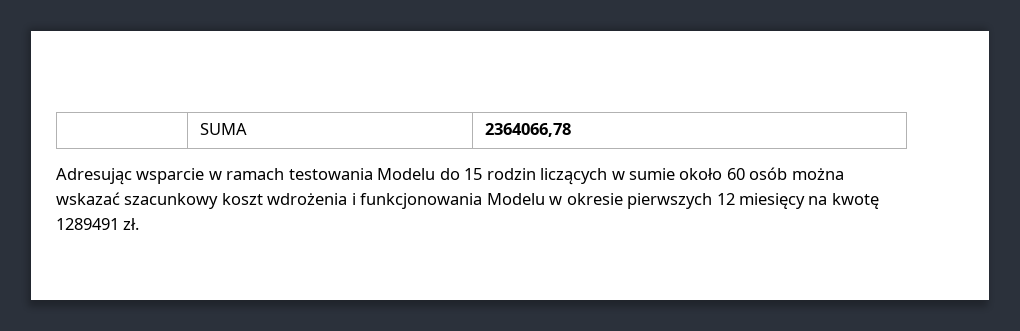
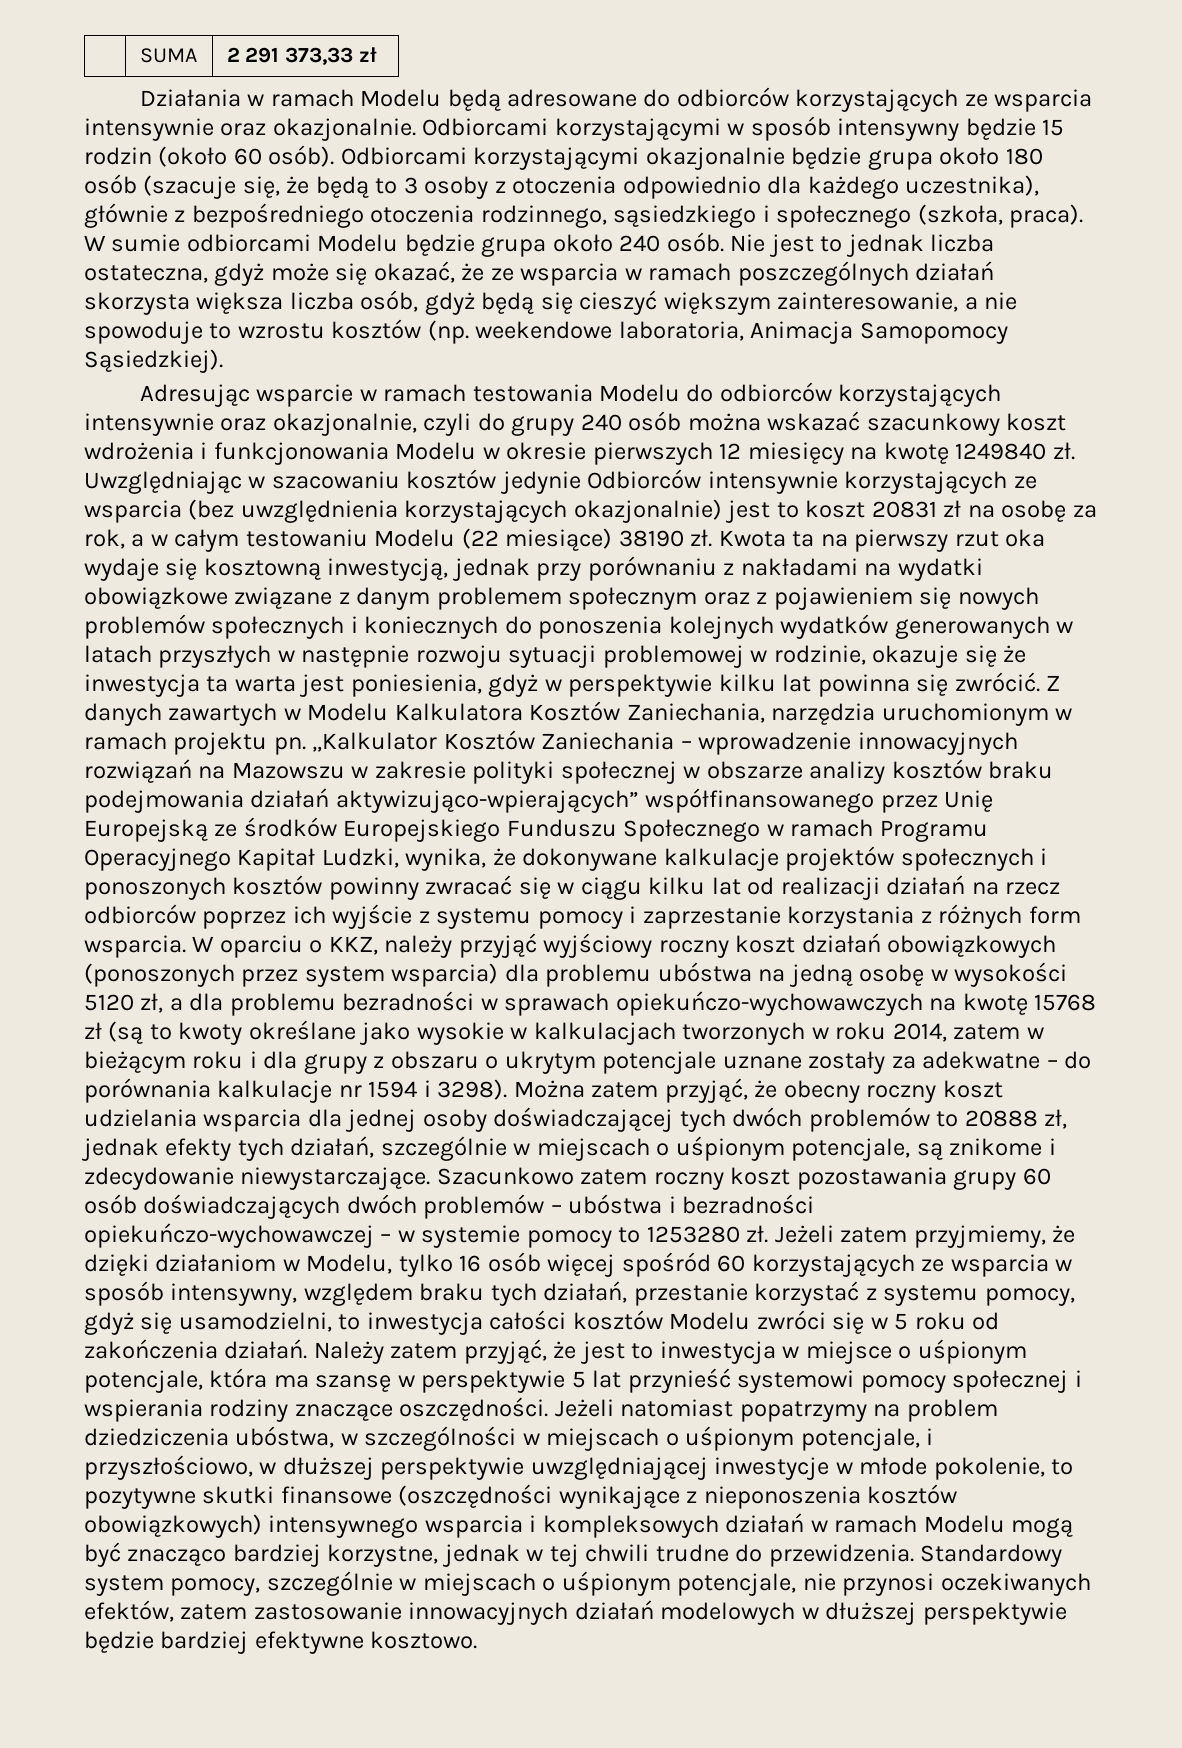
[485,123,572,137] 2364066,78 -> [226,47,378,65] [139,87,1093,112] [84,116,1065,141] [84,145,1043,170] [84,174,1040,199] [84,203,1084,228] [84,232,995,257] [84,261,995,286] [84,290,1018,315] [84,319,1008,344] [84,349,223,373] 2 291 373,33 zł // Działania w ramach Modelu będą adresowane do odbiorców korzystających ze wsparcia intensywnie oraz okazjonalnie. Odbiorcami korzystającymi w sposób intensywny będzie 15 rodzin (około 60 osób). Odbiorcami korzystającymi okazjonalnie będzie grupa około 180 osób (szacuje się, że będą to 3 osoby z otoczenia odpowiednio dla każdego uczestnika), głównie z bezpośredniego otoczenia rodzinnego, sąsiedzkiego i społecznego (szkoła, praca). W sumie odbiorcami Modelu będzie grupa około 240 osób. Nie jest to jednak liczba ostateczna, gdyż może się okazać, że ze wsparcia w ramach poszczególnych działań skorzysta większa liczba osób, gdyż będą się cieszyć większym zainteresowanie, a nie spowoduje to wzrostu kosztów (np. weekendowe laboratoria, Animacja Samopomocy Sąsiedzkiej).
[464,168,745,185] 15 rodzin liczących w sumie około 60 -> [719,382,1002,407] [84,413,622,436] odbiorców korzystających intensywnie oraz okazjonalnie, czyli do grupy 240
[56,218,140,230] 1289491 zł. -> [955,442,1075,460] [84,469,1037,494] [84,499,1097,523] [84,528,1046,552] [84,556,983,581] [84,587,1039,610] [84,614,1074,639] [84,645,1027,668] [84,672,1061,697] [84,701,1073,726] [84,730,1018,755] [84,759,1054,784] [84,788,994,813] [84,817,988,842] [84,846,1048,871] [84,875,1061,900] [84,904,1081,929] [84,933,1057,958] [84,962,1068,987] [84,991,1097,1016] [84,1020,1044,1045] [84,1051,1092,1074] [84,1078,1003,1103] [84,1107,1068,1132] [81,1136,1056,1161] [84,1167,1051,1190] [84,1194,815,1219] [84,1223,1076,1248] [84,1252,1073,1277] [84,1281,1075,1306] [84,1310,1000,1335] [84,1339,1027,1364] [84,1368,1082,1393] [84,1397,998,1422] [84,1426,934,1451] [84,1455,1074,1480] [84,1484,958,1509] [84,1513,1074,1538] [84,1542,1063,1567] [84,1571,1091,1596] [84,1600,1067,1625] [84,1631,478,1654] 1249840 zł. Uwzględniając w szacowaniu kosztów jedynie Odbiorców intensywnie korzystających ze wsparcia (bez uwzględnienia korzystających okazjonalnie) jest to koszt 20831 zł na osobę za rok, a w całym testowaniu Modelu (22 miesiące) 38190 zł. Kwota ta na pierwszy rzut oka wydaje się kosztowną inwestycją, jednak przy porównaniu z nakładami na wydatki obowiązkowe związane z danym problemem społecznym oraz z pojawieniem się nowych problemów społecznych i koniecznych do ponoszenia kolejnych wydatków generowanych w latach przyszłych w następnie rozwoju sytuacji problemowej w rodzinie, okazuje się że inwestycja ta warta jest poniesienia, gdyż w perspektywie kilku lat powinna się zwrócić. Z danych zawartych w Modelu Kalkulatora Kosztów Zaniechania, narzędzia uruchomionym w ramach projektu pn. „Kalkulator Kosztów Zaniechania – wprowadzenie innowacyjnych rozwiązań na Mazowszu w zakresie polityki społecznej w obszarze analizy kosztów braku podejmowania działań aktywizująco-wpierających” współfinansowanego przez Unię Europejską ze środków Europejskiego Funduszu Społecznego w ramach Programu Operacyjnego Kapitał Ludzki, wynika, że dokonywane kalkulacje projektów społecznych i ponoszonych kosztów powinny zwracać się w ciągu kilku lat od realizacji działań na rzecz odbiorców poprzez ich wyjście z systemu pomocy i zaprzestanie korzystania z różnych form wsparcia. W oparciu o KKZ, należy przyjąć wyjściowy roczny koszt działań obowiązkowych (ponoszonych przez system wsparcia) dla problemu ubóstwa na jedną osobę w wysokości 5120 zł, a dla problemu bezradności w sprawach opiekuńczo-wychowawczych na kwotę 15768 zł (są to kwoty określane jako wysokie w kalkulacjach tworzonych w roku 2014, zatem w bieżącym roku i dla grupy z obszaru o ukrytym potencjale uznane zostały za adekwatne – do porównania kalkulacje nr 1594 i 3298). Można zatem przyjąć, że obecny roczny koszt udzielania wsparcia dla jednej osoby doświadczającej tych dwóch problemów to 20888 zł, jednak efekty tych działań, szczególnie w miejscach o uśpionym potencjale, są znikome i zdecydowanie niewystarczające. Szacunkowo zatem roczny koszt pozostawania grupy 60 osób doświadczających dwóch problemów – ubóstwa i bezradności opiekuńczo-wychowawczej – w systemie pomocy to 1253280 zł. Jeżeli zatem przyjmiemy, że dzięki działaniom w Modelu, tylko 16 osób więcej spośród 60 korzystających ze wsparcia w sposób intensywny, względem braku tych działań, przestanie korzystać z systemu pomocy, gdyż się usamodzielni, to inwestycja całości kosztów Modelu zwróci się w 5 roku od zakończenia działań. Należy zatem przyjąć, że jest to inwestycja w miejsce o uśpionym potencjale, która ma szansę w perspektywie 5 lat przynieść systemowi pomocy społecznej i wspierania rodziny znaczące oszczędności. Jeżeli natomiast popatrzymy na problem dziedziczenia ubóstwa, w szczególności w miejscach o uśpionym potencjale, i przyszłościowo, w dłuższej perspektywie uwzględniającej inwestycje w młode pokolenie, to pozytywne skutki finansowe (oszczędności wynikające z nieponoszenia kosztów obowiązkowych) intensywnego wsparcia i kompleksowych działań w ramach Modelu mogą być znacząco bardziej korzystne, jednak w tej chwili trudne do przewidzenia. Standardowy system pomocy, szczególnie w miejscach o uśpionym potencjale, nie przynosi oczekiwanych efektów, zatem zastosowanie innowacyjnych działań modelowych w dłuższej perspektywie będzie bardziej efektywne kosztowo.

